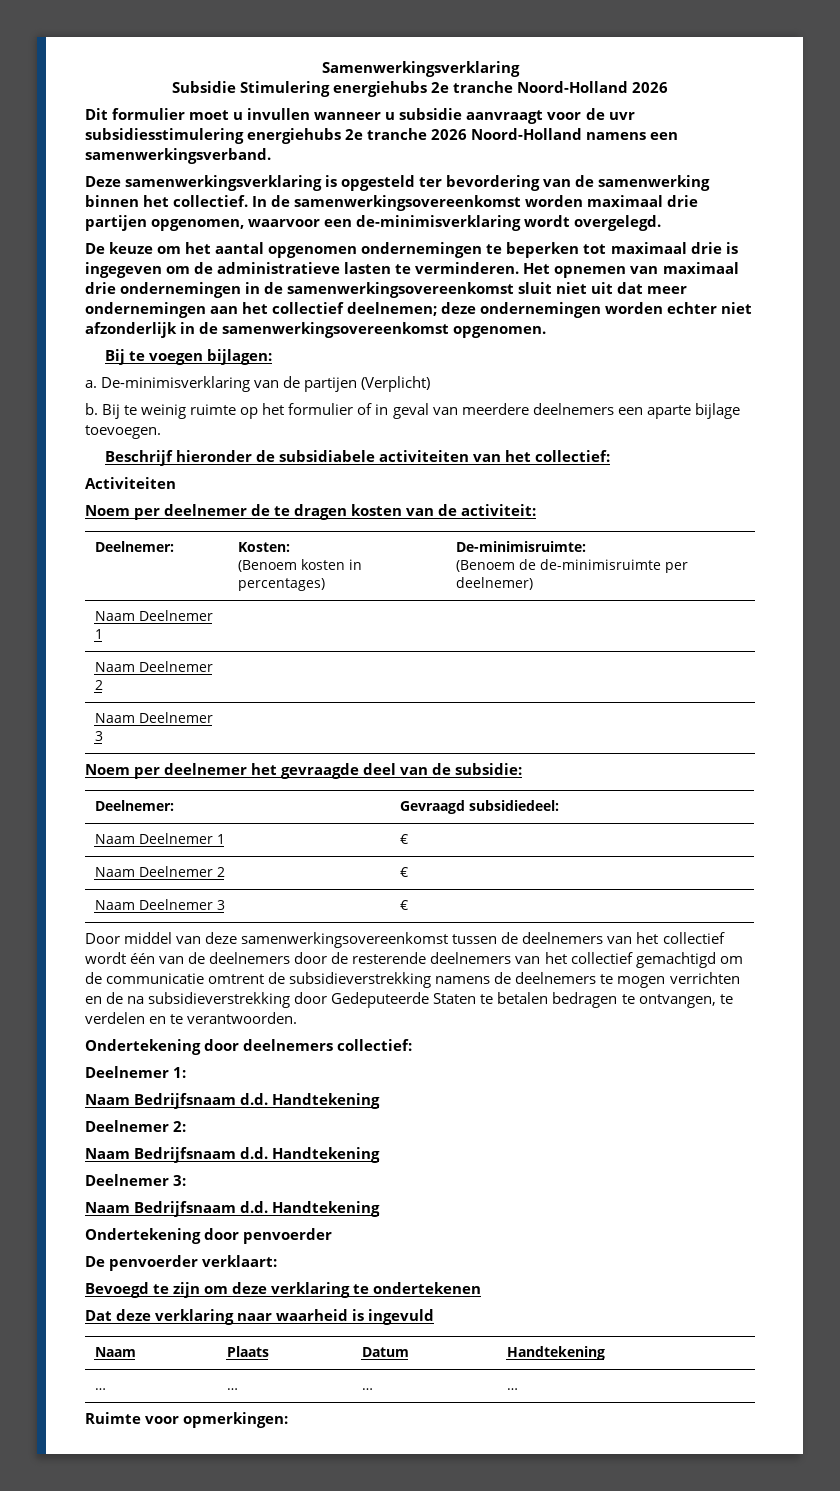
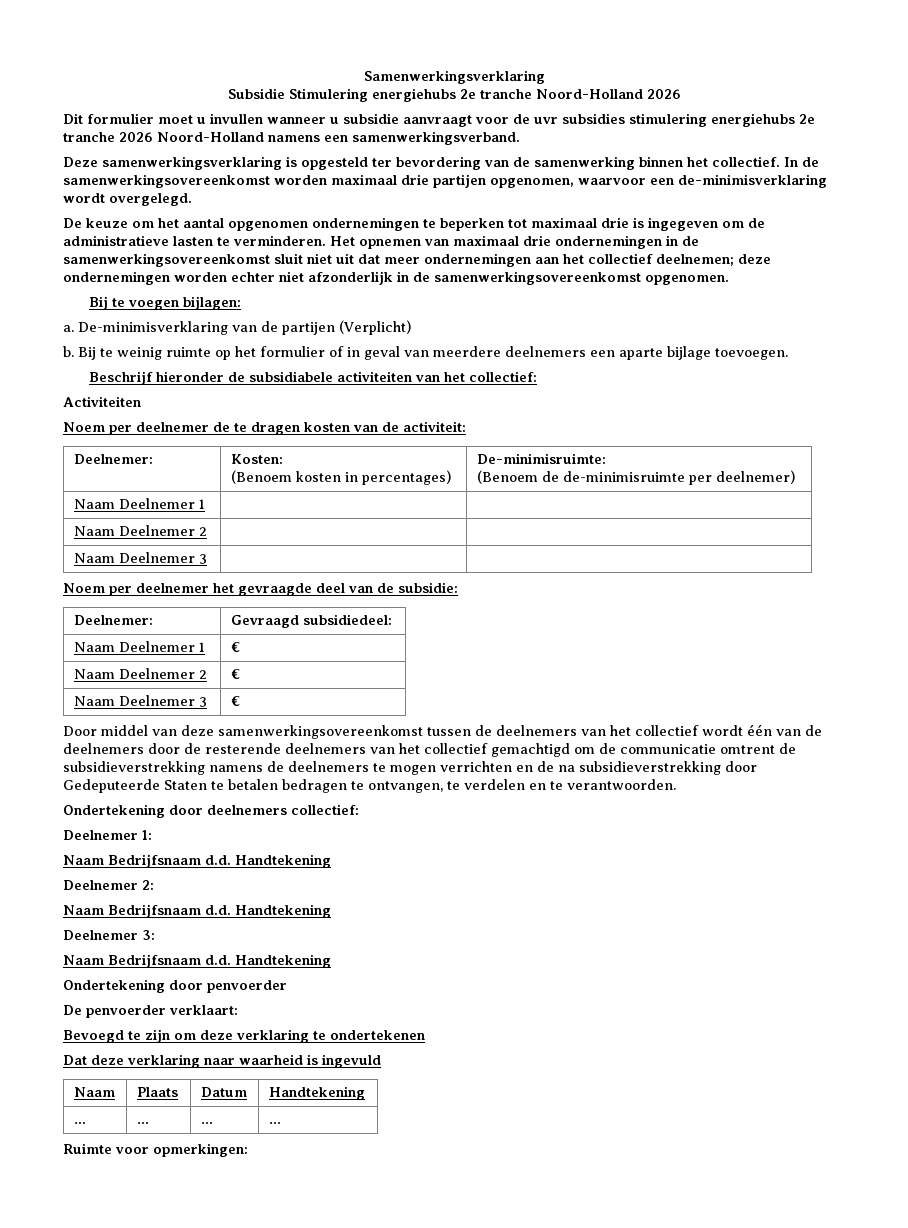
[85,128,244,144] subsidiesstimulering -> [562,113,707,127] subsidies stimulering

